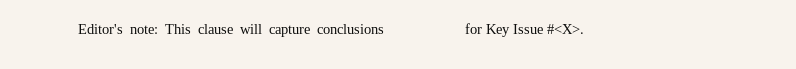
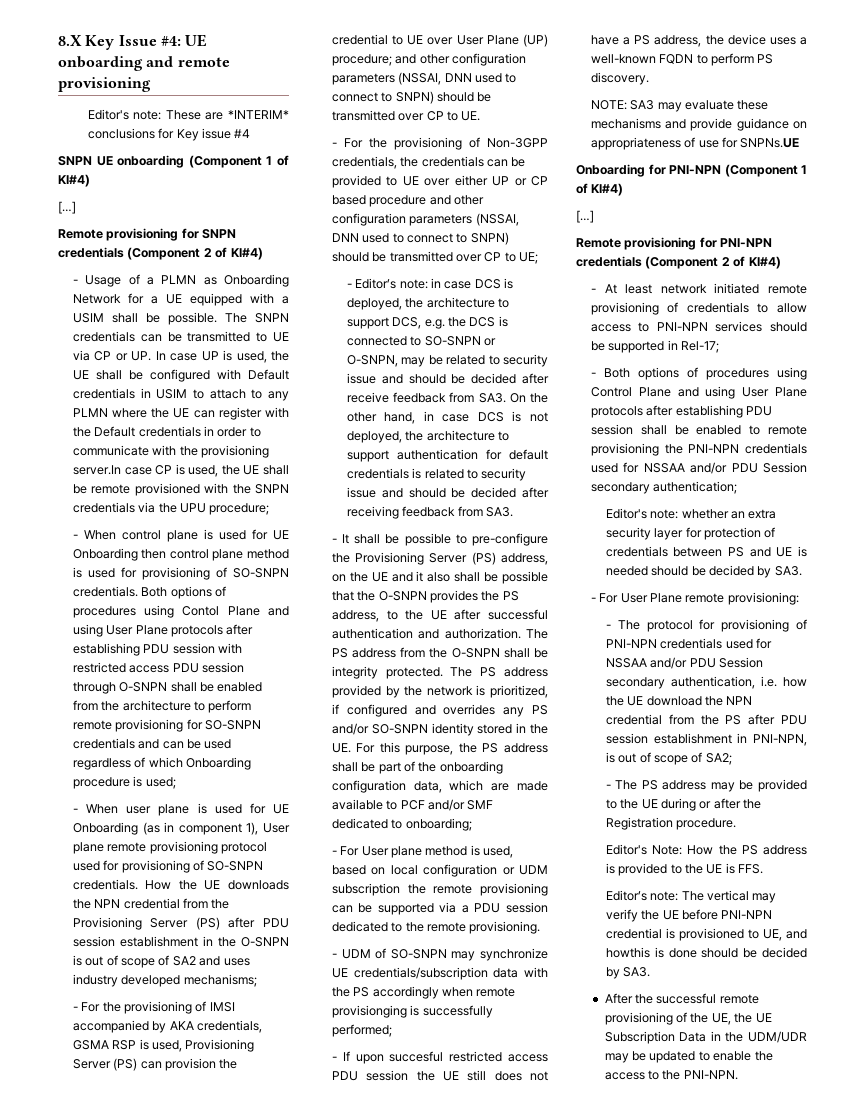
[78,23,585,37] Editor's note: This clause will capture conclusions for Key Issue #<X>. -> [58,34,208,50] [58,56,230,71] [58,77,151,92] [87,109,289,120] [87,128,251,141] [58,155,289,168] [58,174,90,187] [58,201,76,214] [58,228,237,241] [58,247,263,260] [72,274,289,287] [72,293,289,306] [72,312,289,325] [72,331,289,342] [72,350,289,363] [72,369,289,382] [72,388,289,401] [72,407,289,420] [72,426,261,437] [72,445,270,458] [72,464,289,477] [72,483,289,496] [72,502,270,515] [72,529,289,542] [72,548,289,561] [72,567,289,580] [72,586,227,599] [72,605,289,618] [72,624,254,637] [72,643,243,656] [72,662,245,673] [72,682,263,694] [72,700,252,713] [72,719,262,732] [72,738,232,749] [72,757,252,770] [72,776,176,789] [72,803,290,816] [72,822,290,835] [72,841,268,854] [72,860,264,873] [72,879,289,890] [72,898,230,909] [72,917,289,930] [72,936,289,947] [72,955,250,968] [72,974,257,987] [72,1001,235,1014] [72,1020,263,1033] [72,1039,255,1052] [72,1058,238,1071] [331,34,548,47] [331,53,527,66] [331,72,517,85] [331,91,492,104] [331,110,481,121] [331,137,548,150] [331,156,526,169] [331,175,548,188] [331,195,485,207] [331,213,519,226] [331,232,509,245] [331,251,539,264] [346,278,514,289] [346,297,509,310] [346,316,508,329] [346,336,496,346] [346,354,548,367] [346,373,549,384] [346,392,548,403] [346,411,548,424] [346,430,509,443] [346,449,548,462] [346,468,527,481] [346,487,549,498] [346,506,513,519] [331,533,548,546] [331,552,548,565] [331,571,548,584] [331,590,519,603] [331,609,548,622] [331,628,548,639] [331,647,548,658] [331,666,548,679] [331,685,548,698] [331,704,548,717] [331,723,548,736] [331,742,548,755] [331,761,503,774] [331,780,548,793] [331,799,494,811] [331,818,472,831] [331,845,514,858] [331,864,548,877] [331,883,548,896] [331,902,548,915] [331,921,541,934] [331,948,548,961] [331,967,548,980] [331,986,516,999] [331,1005,493,1018] [331,1024,392,1037] [331,1051,548,1064] [331,1070,548,1081] [590,34,807,47] [590,53,774,66] [590,72,649,85] [590,100,769,112] [590,118,807,131] [590,137,800,150] [576,164,807,177] [576,183,624,196] [576,210,594,223] [576,237,773,250] [576,256,781,269] [590,283,807,294] [590,302,807,315] [590,321,807,332] [590,340,720,353] [590,367,807,380] [590,386,807,399] [590,405,773,418] [590,424,807,435] [590,443,807,456] [590,462,807,474] [590,481,738,494] [605,508,777,519] [605,527,776,540] [605,546,807,557] [605,565,802,578] [590,592,799,605] [605,619,807,632] [605,638,772,649] [605,657,763,669] [605,676,807,689] [605,696,753,706] [605,714,807,725] [605,733,807,746] [605,752,732,765] [605,779,807,792] [605,798,762,811] [605,817,737,830] [605,844,807,855] [605,863,764,876] [605,890,777,903] [605,909,773,922] [605,928,807,941] [605,947,807,958] [605,967,651,979] [604,993,759,1004] [604,1012,772,1025] [604,1031,807,1044] [604,1051,773,1063] [604,1070,738,1080] 8.X Key Issue #4: UE onboarding and remote provisioning // Editor's note: These are *INTERIM* conclusions for Key issue #4 // SNPN UE onboarding (Component 1 of KI#4) // […] // Remote provisioning for SNPN credentials (Component 2 of KI#4) // - Usage of a PLMN as Onboarding Network for a UE equipped with a USIM shall be possible. The SNPN credentials can be transmitted to UE via CP or UP. In case UP is used, the UE shall be configured with Default credentials in USIM to attach to any PLMN where the UE can register with the Default credentials in order to communicate with the provisioning server.In case CP is used, the UE shall be remote provisioned with the SNPN credentials via the UPU procedure; // - When control plane is used for UE Onboarding then control plane method is used for provisioning of SO-SNPN credentials. Both options of procedures using Contol Plane and using User Plane protocols after establishing PDU session with restricted access PDU session through O-SNPN shall be enabled from the architecture to perform remote provisioning for SO-SNPN credentials and can be used regardless of which Onboarding procedure is used; // - When user plane is used for UE Onboarding (as in component 1), User plane remote provisioning protocol used for provisioning of SO-SNPN credentials. How the UE downloads the NPN credential from the Provisioning Server (PS) after PDU session establishment in the O-SNPN is out of scope of SA2 and uses industry developed mechanisms; // - For the provisioning of IMSI accompanied by AKA credentials, GSMA RSP is used, Provisioning Server (PS) can provision the credential to UE over User Plane (UP) procedure; and other configuration parameters (NSSAI, DNN used to connect to SNPN) should be transmitted over CP to UE. // - For the provisioning of Non-3GPP credentials, the credentials can be provided to UE over either UP or CP based procedure and other configuration parameters (NSSAI, DNN used to connect to SNPN) should be transmitted over CP to UE; // - Editor’s note: in case DCS is deployed, the architecture to support DCS, e.g. the DCS is connected to SO-SNPN or O-SNPN, may be related to security issue and should be decided after receive feedback from SA3. On the other hand, in case DCS is not deployed, the architecture to support authentication for default credentials is related to security issue and should be decided after receiving feedback from SA3. // - It shall be possible to pre-configure the Provisioning Server (PS) address, on the UE and it also shall be possible that the O-SNPN provides the PS address, to the UE after successful authentication and authorization. The PS address from the O-SNPN shall be integrity protected. The PS address provided by the network is prioritized, if configured and overrides any PS and/or SO-SNPN identity stored in the UE. For this purpose, the PS address shall be part of the onboarding configuration data, which are made available to PCF and/or SMF dedicated to onboarding; // - For User plane method is used, based on local configuration or UDM subscription the remote provisioning can be supported via a PDU session dedicated to the remote provisioning. // - UDM of SO-SNPN may synchronize UE credentials/subscription data with the PS accordingly when remote provisionging is successfully performed; // - If upon succesful restricted access PDU session the UE still does not have a PS address, the device uses a well-known FQDN to perform PS discovery. // NOTE: SA3 may evaluate these mechanisms and provide guidance on appropriateness of use for SNPNs.UE // Onboarding for PNI-NPN (Component 1 of KI#4) // […] // Remote provisioning for PNI-NPN credentials (Component 2 of KI#4) // - At least network initiated remote provisioning of credentials to allow access to PNI-NPN services should be supported in Rel-17; // - Both options of procedures using Control Plane and using User Plane protocols after establishing PDU session shall be enabled to remote provisioning the PNI-NPN credentials used for NSSAA and/or PDU Session secondary authentication; // Editor's note: whether an extra security layer for protection of credentials between PS and UE is needed should be decided by SA3. // - For User Plane remote provisioning: // - The protocol for provisioning of PNI-NPN credentials used for NSSAA and/or PDU Session secondary authentication, i.e. how the UE download the NPN credential from the PS after PDU session establishment in PNI-NPN, is out of scope of SA2; // - The PS address may be provided to the UE during or after the Registration procedure. // Editor's Note: How the PS address is provided to the UE is FFS. // Editor’s note: The vertical may verify the UE before PNI-NPN credential is provisioned to UE, and howthis is done should be decided by SA3. // After the successful remote provisioning of the UE, the UE Subscription Data in the UDM/UDR may be updated to enable the access to the PNI-NPN.

